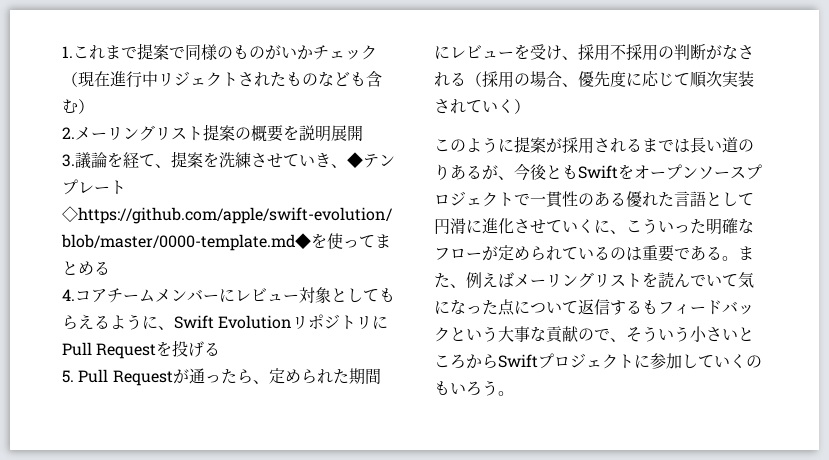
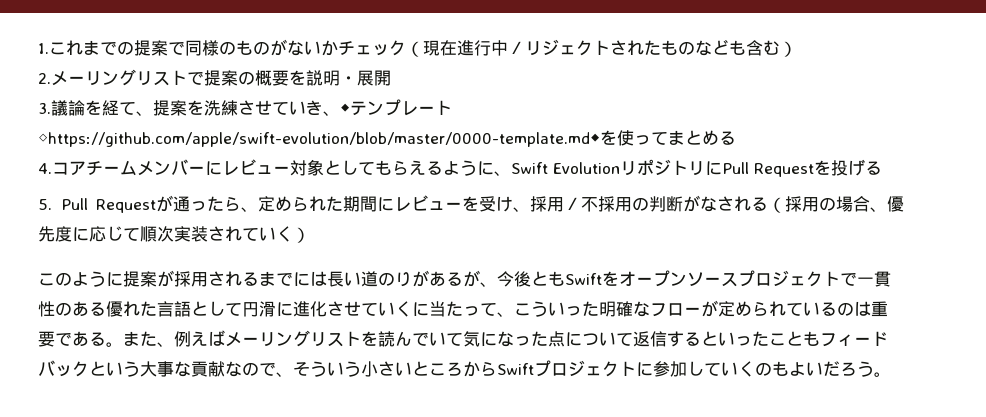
(137, 52) none -> [117,41,134,55] の
(281, 52) none -> [287,40,304,56] な
(158, 79) none -> [508,41,525,54] ／
(203, 133) none -> [187,71,204,85] で
(331, 133) none -> [340,76,357,84] ・
(610, 52) none -> [564,197,581,210] ／
(674, 145) none -> [293,272,310,287] に
(450, 172) none -> [412,270,429,287] が
(610, 226) none -> [429,301,497,317] 当たって
(642, 307) none -> [701,331,803,346] といったこと
(578, 334) none -> [225,361,242,377] な
[450,382,466,395] い -> [789,361,840,376] よいだ

